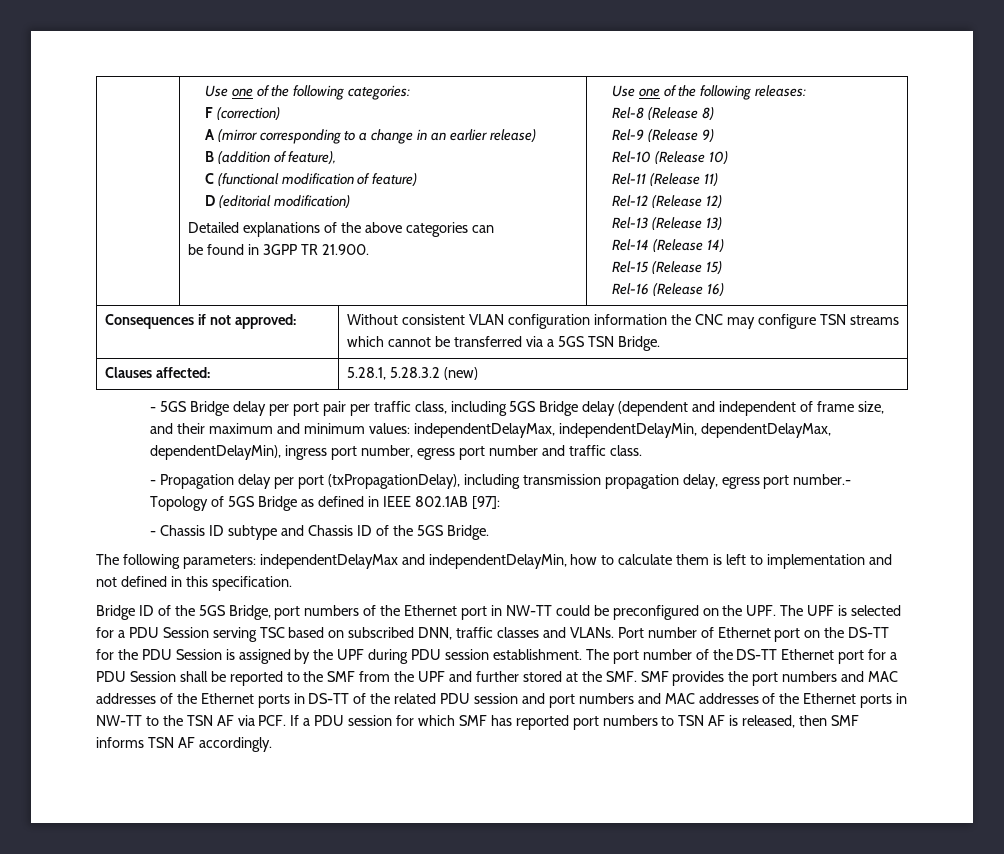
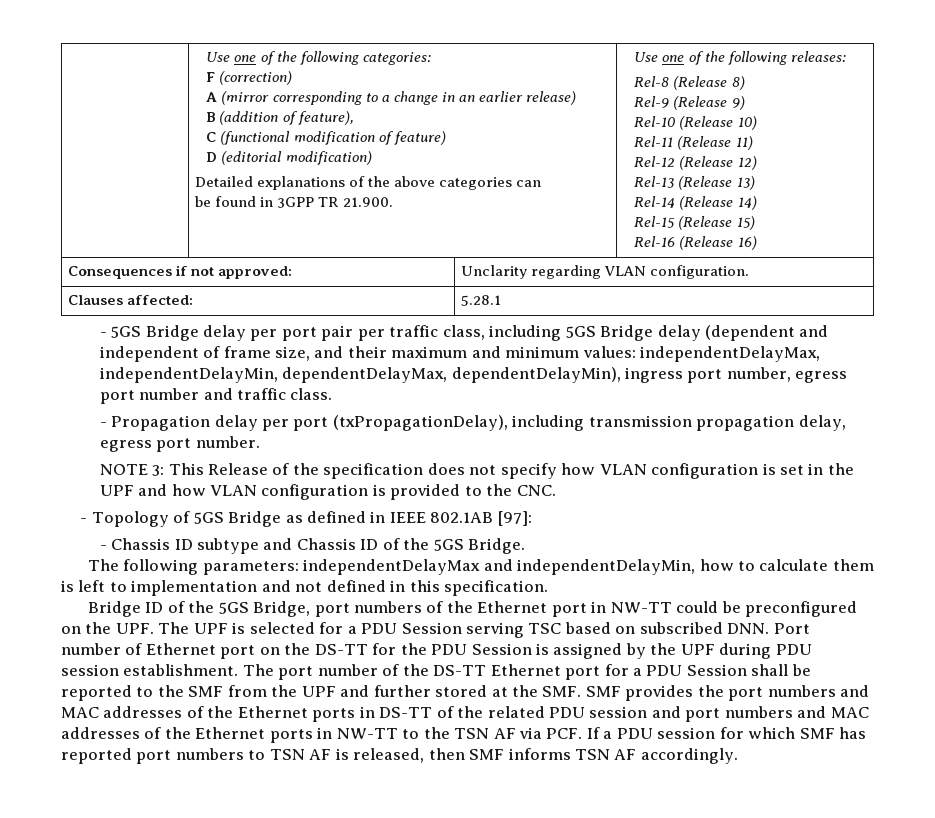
[347,314,899,329] [347,336,660,351] Without consistent VLAN configuration information the CNC may configure TSN streams which cannot be transferred via a 5GS TSN Bridge. -> [460,265,749,279] Unclarity regarding VLAN configuration.
[347,367,479,380] 5.28.1, 5.28.3.2 (new) -> [460,295,501,306] 5.28.1
[793,474,852,485] number.- -> [195,436,260,448] [99,463,854,479] [99,484,556,500] [80,518,88,523] number. // NOTE 3: This Release of the specification does not specify how VLAN configuration is set in the UPF and how VLAN configuration is provided to the CNC. // -
[418,627,614,640] DNN, traffic classes and VLANs. -> [727,623,770,634] DNN.

